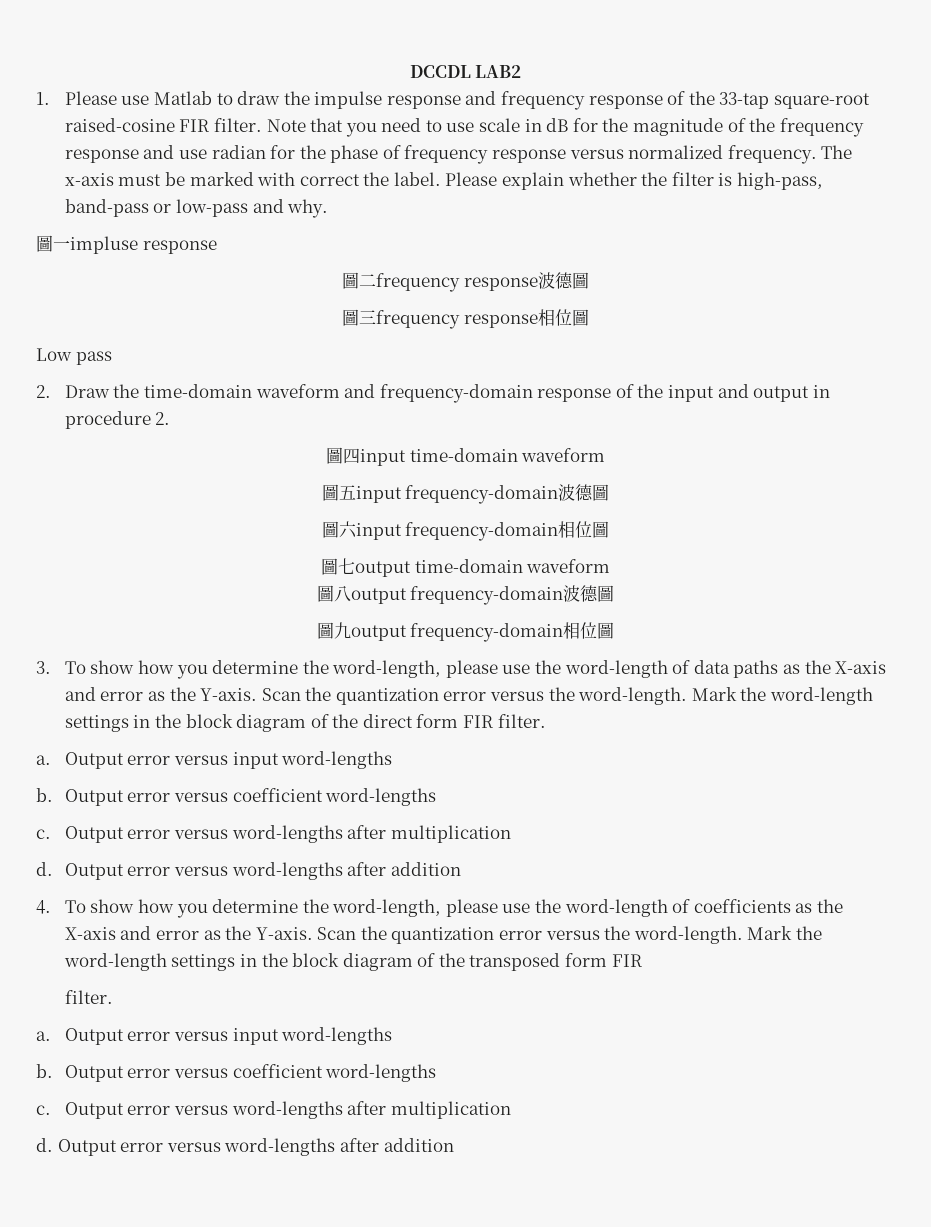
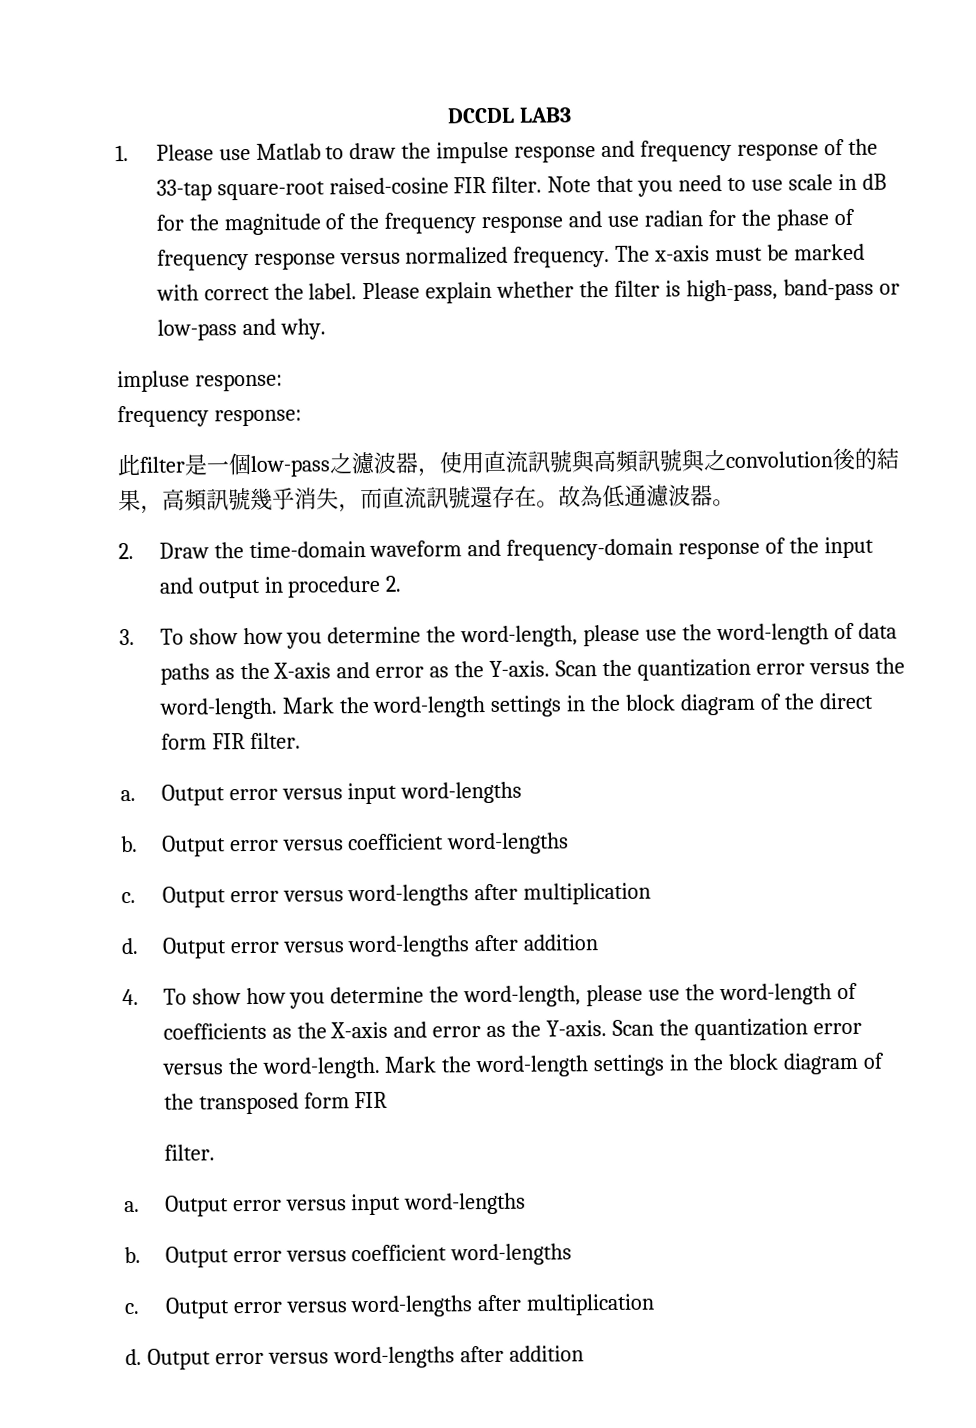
[475,65,522,78] LAB2 -> [518,107,572,123] LAB3
[36,235,217,254] [342,272,589,292] [342,309,589,329] [36,348,112,365] 圖一impluse response // 圖二frequency response波德圖 // 圖三frequency response相位圖 // Low pass -> [117,370,283,393] [117,405,302,428] [117,447,899,477] [118,484,735,514] impluse response: // frequency response: // 此filter是一個low-pass之濾波器，使用直流訊號與高頻訊號與之convolution後的結果，高頻訊號幾乎消失，而直流訊號還存在。故為低通濾波器。
[325,447,606,466] [321,484,610,504] [321,521,610,541] [320,558,611,577] [316,585,615,605] [316,622,615,642] // 圖四input time-domain waveform // 圖五input frequency-domain波德圖 // 圖六input frequency-domain相位圖 // 圖七output time-domain waveform // 圖八output frequency-domain波德圖 // 圖九output frequency-domain相位圖 -> (402, 583) none

